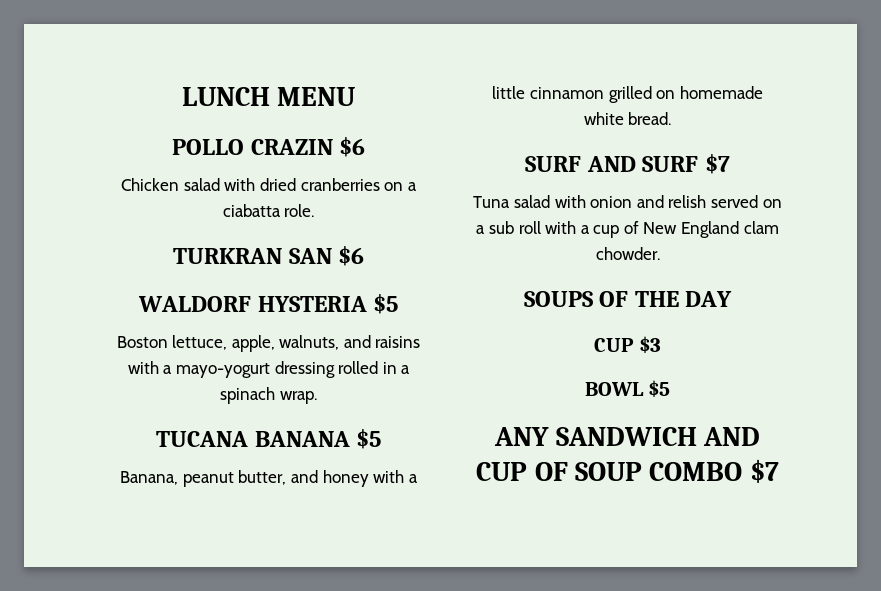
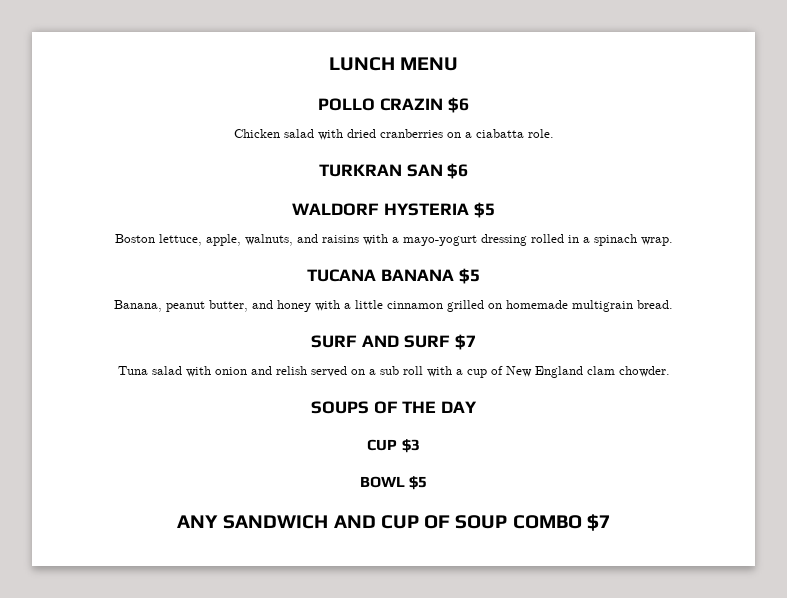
[583,112,624,125] white -> [572,300,633,312] multigrain

